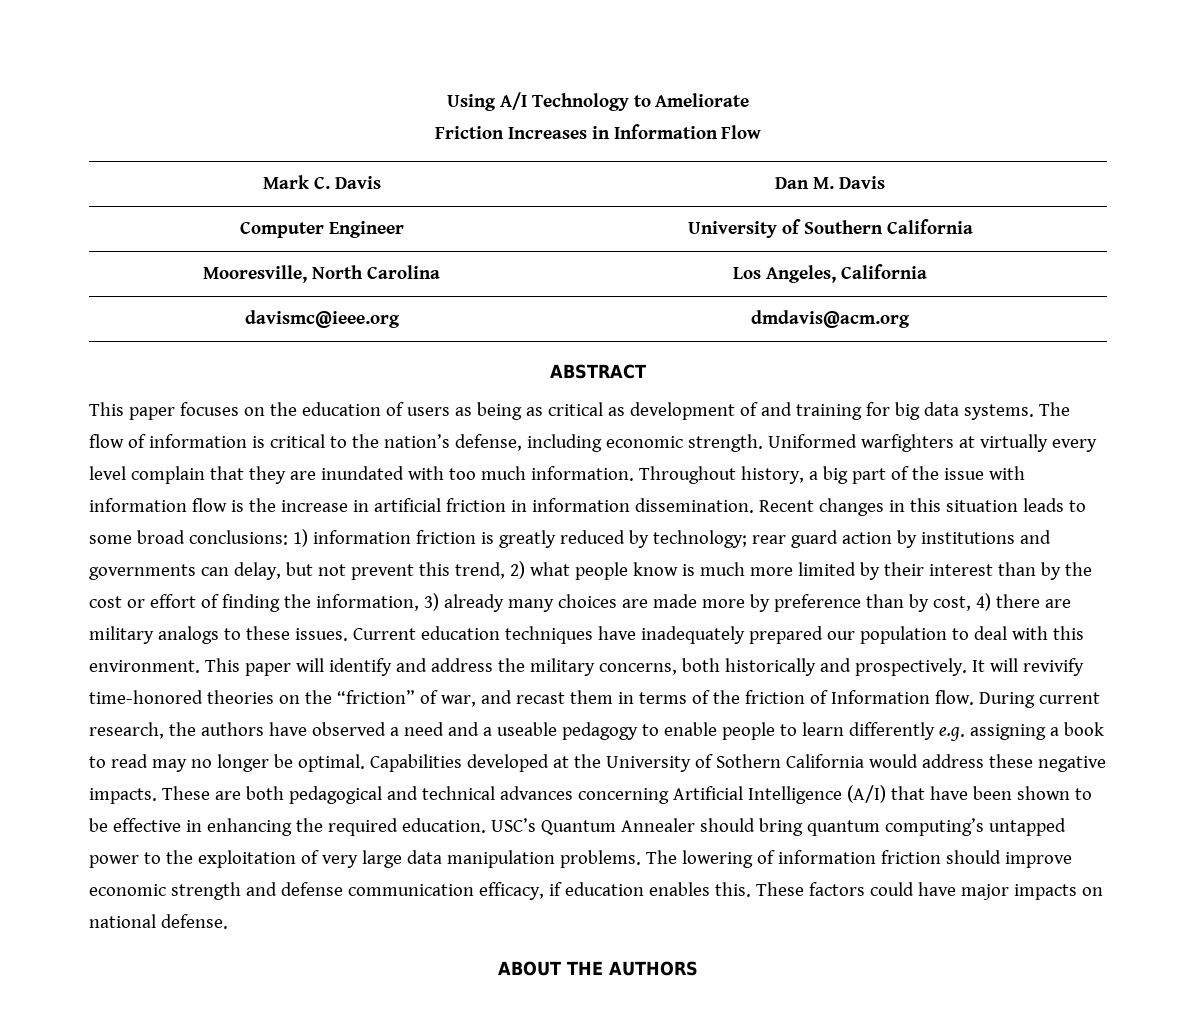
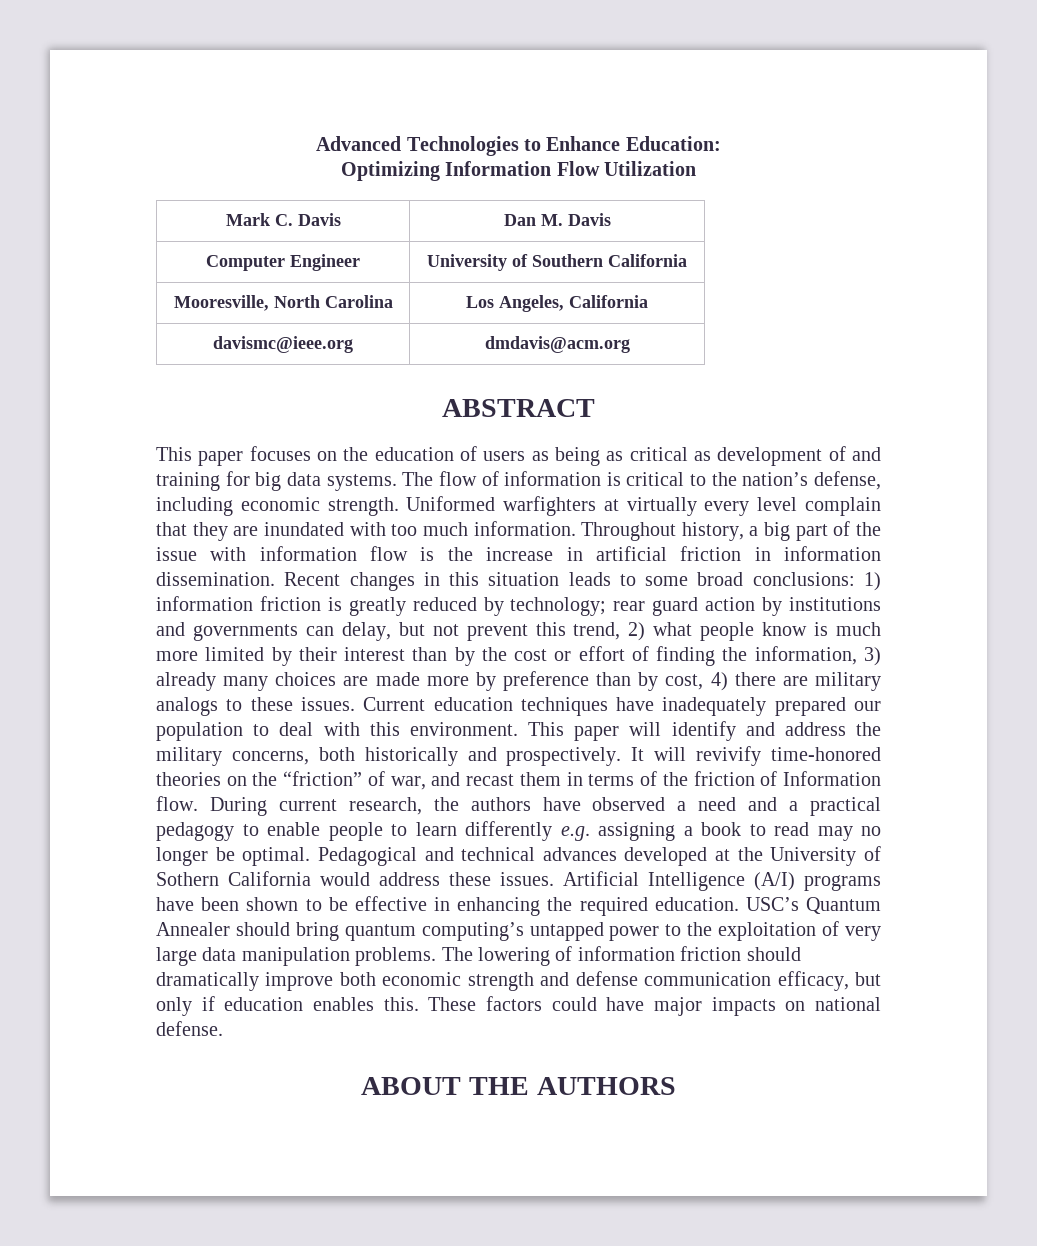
[446,92,750,111] [434,126,610,139] Using A/I Technology to Ameliorate // Friction Increases in -> [316,136,721,156] [340,161,440,181] Advanced Technologies to Enhance Education: // Optimizing
(762, 132) none -> [604,161,697,176] Utilization
[496,722,557,736] useable -> [809,797,881,816] practical
[369,754,462,772] Capabilities -> [317,847,617,866] Pedagogical and technical advances
[1037,756,1106,772] [89,786,669,804] negative impacts. These are both pedagogical and technical advances concerning -> [500,872,554,886] issues.
[890,786,925,800] that -> [804,875,881,891] programs
[1004,852,1072,868] improve -> [156,972,376,991] dramatically improve both
(544, 891) none -> [855,972,881,986] [156,997,192,1016] but only

